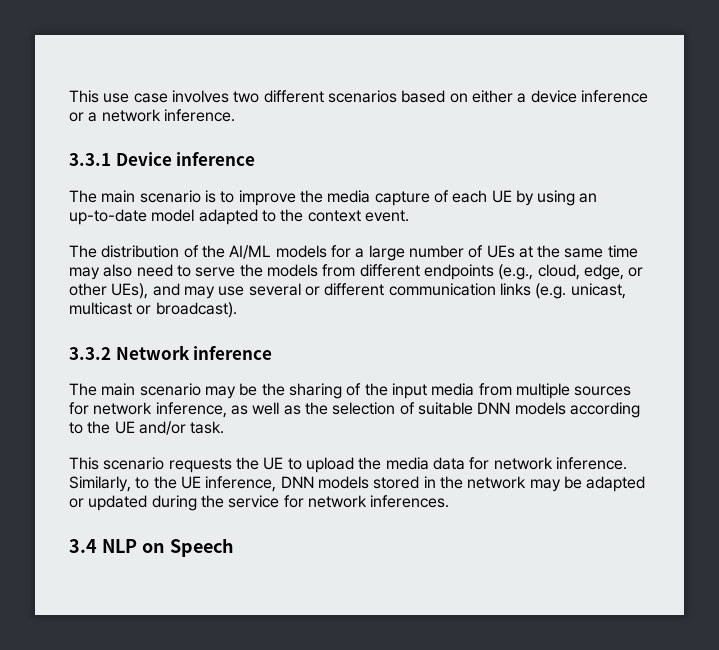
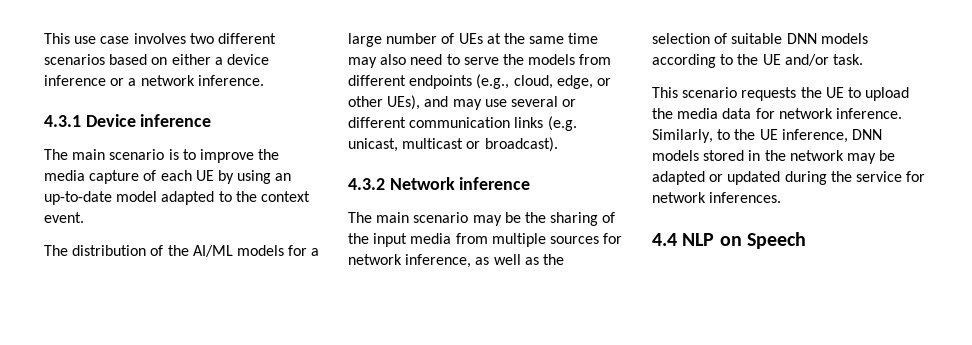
[69,153,111,166] 3.3.1 -> [44,115,81,127] 4.3.1
[69,347,111,360] 3.3.2 -> [348,178,385,190] 4.3.2
[69,539,97,553] 3.4 -> [652,233,677,246] 4.4

